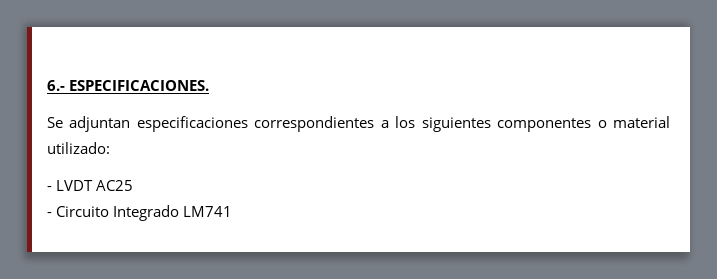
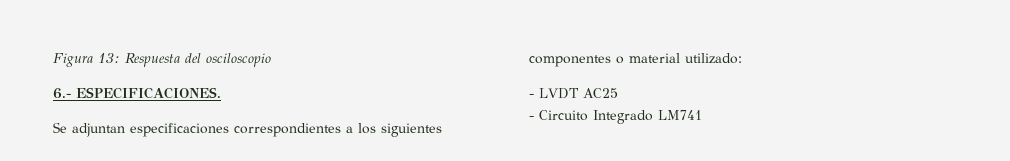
(47, 85) none -> [53,53,271,67] Figura 13: Respuesta del osciloscopio //

